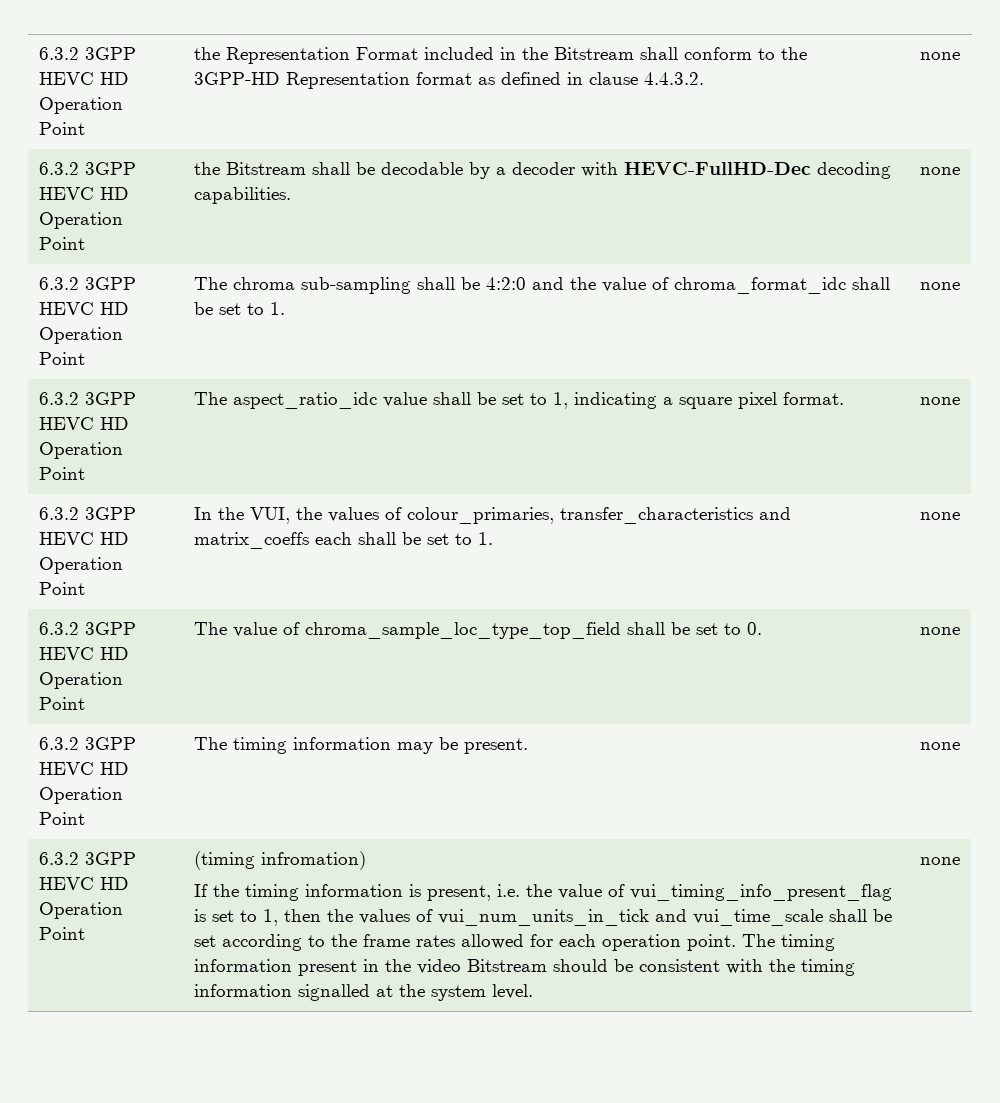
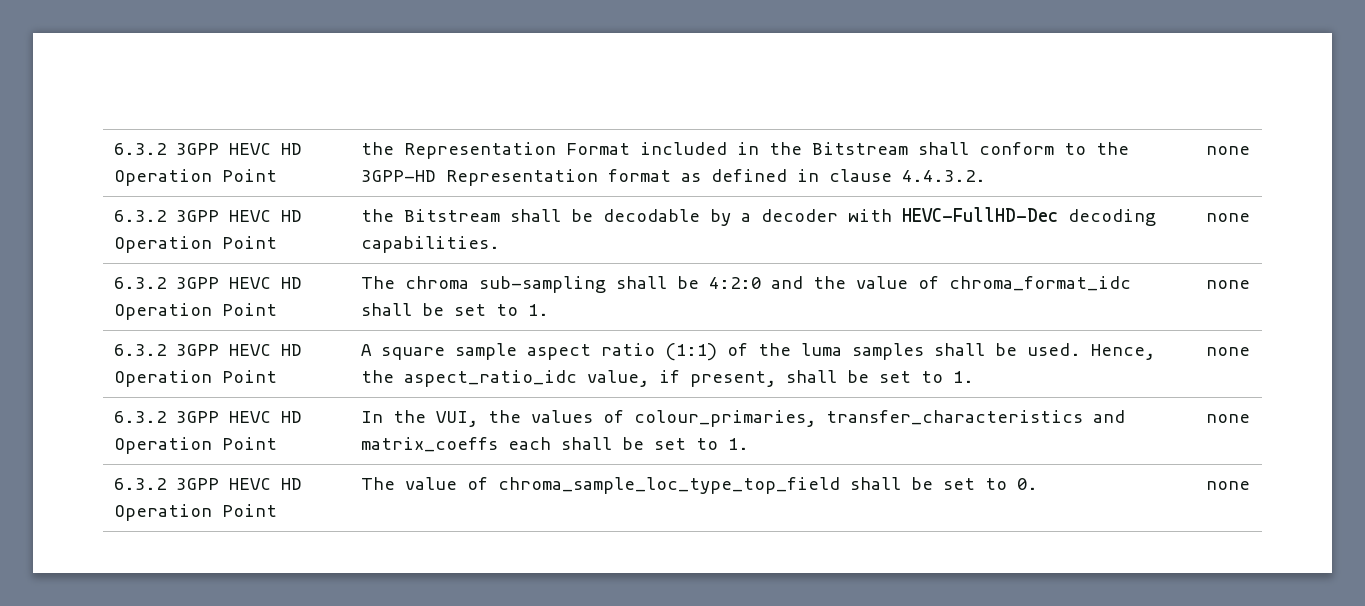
[193,392,844,409] The aspect_ratio_idc value shall be set to 1, indicating a square pixel format. -> [360,343,1155,361] [360,370,974,387] A square sample aspect ratio (1:1) of the luma samples shall be used. Hence, the aspect_ratio_idc value, if present, shall be set to 1.
[38,737,136,750] [38,762,129,775] [38,787,123,804] [38,812,85,825] [193,737,528,754] [920,742,960,750] [38,852,136,865] [38,877,129,890] [38,902,123,919] [38,927,85,940] [193,851,366,870] [193,884,892,901] [193,909,892,926] [193,934,835,951] [193,959,855,976] [193,984,533,1001] [920,857,960,865] // 6.3.2 3GPP HEVC HD Operation Point | The timing information may be present. | none // 6.3.2 3GPP HEVC HD Operation Point | (timing infromation) // If the timing information is present, i.e. the value of vui_timing_info_present_flag is set to 1, then the values of vui_num_units_in_tick and vui_time_scale shall be set according to the frame rates allowed for each operation point. The timing information present in the video Bitstream should be consistent with the timing information signalled at the system level. | none -> (1250, 485) none

